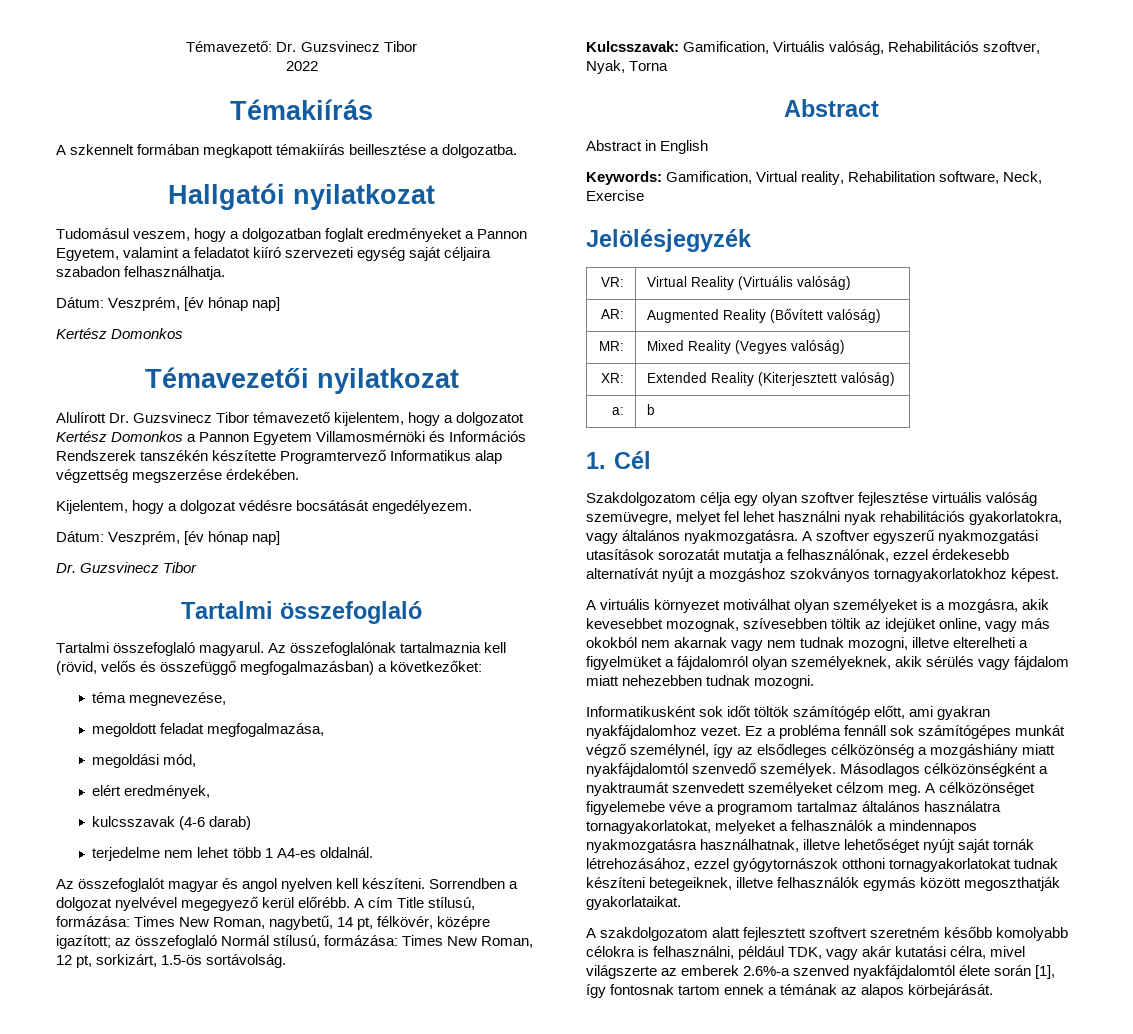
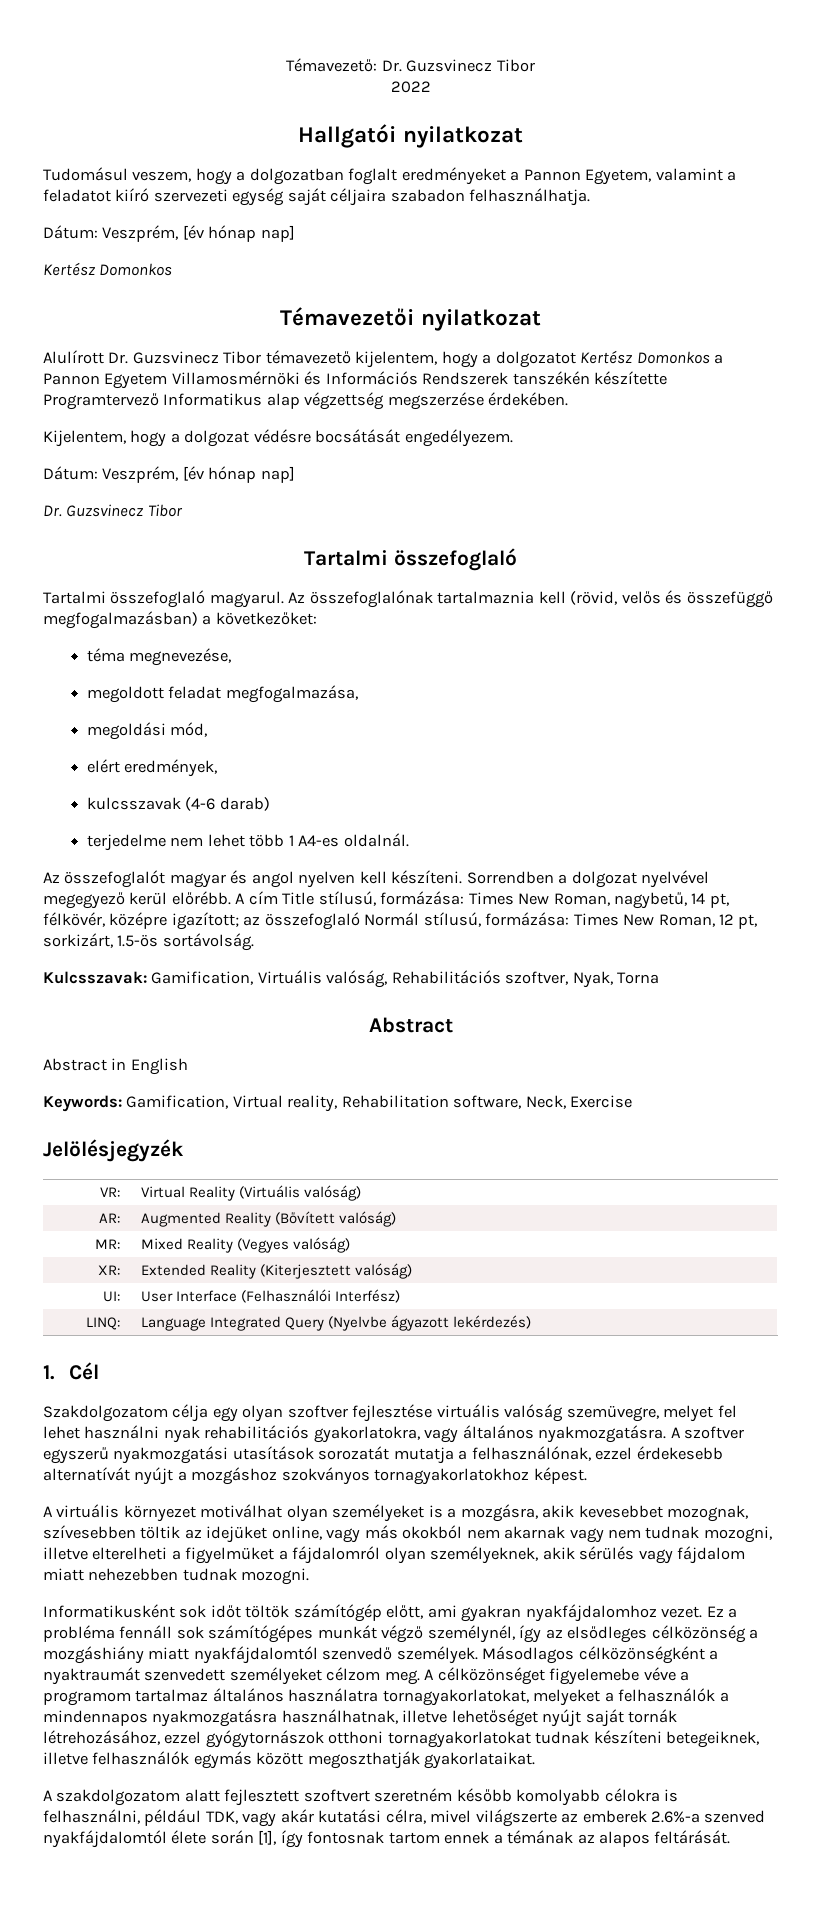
[230,99,373,120] [56,144,518,158] // Témakiírás // A szkennelt formában megkapott témakiírás beillesztése a dolgozatba. -> (431, 87) none
[612,407,625,415] [646,404,655,415] a: | b -> [102,1291,120,1302] [141,1289,401,1303] [85,1317,120,1330] [141,1315,532,1331] UI: | User Interface (Felhasználói Interfész) // LINQ: | Language Integrated Query (Nyelvbe ágyazott lekérdezés)
[908,984,994,998] körbejárását. -> [654,1830,731,1844] feltárását.

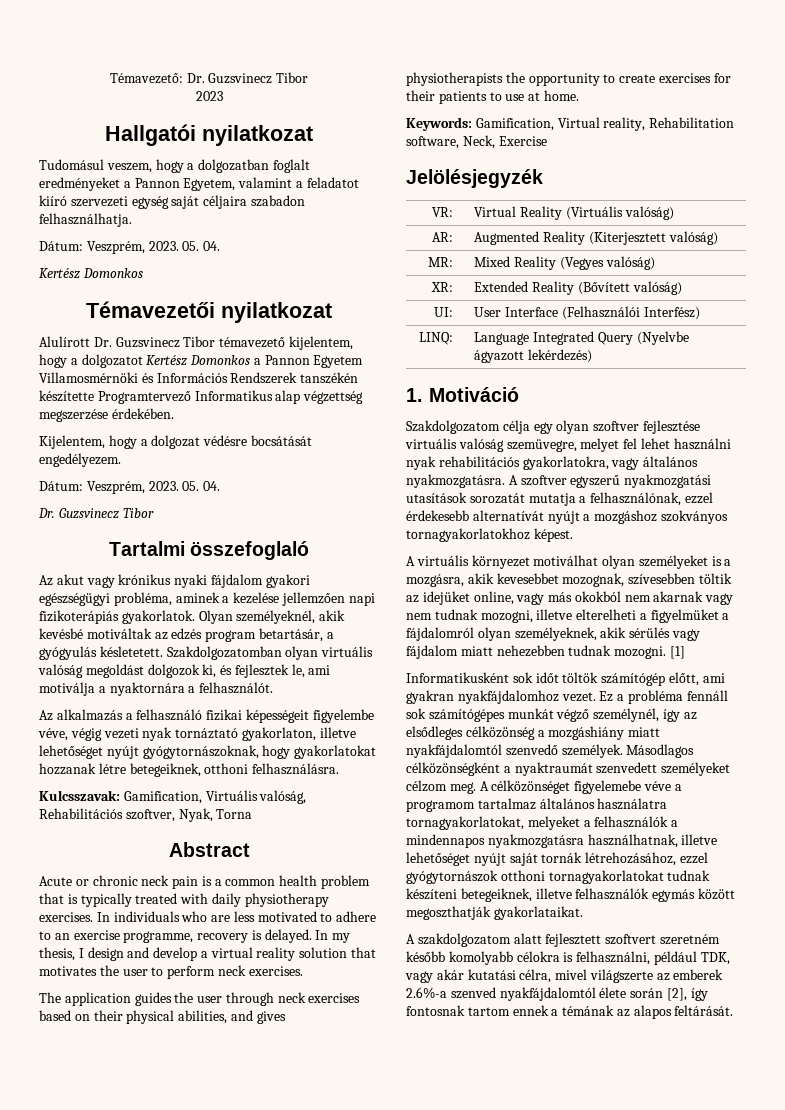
[390,81,431,93] 2022 -> [195,91,223,101] 2023
[182,225,295,242] [év hónap nap] -> [148,241,221,251] 2023. 05. 04.
[182,466,295,483] [év hónap nap] -> [148,481,221,491] 2023. 05. 04.
[43,590,773,608] [43,611,317,629] [86,648,232,666] [86,685,358,703] [86,722,208,740] [86,759,218,777] [86,797,270,811] [86,833,409,851] [43,870,710,888] [43,891,729,909] [43,912,758,930] [43,933,254,951] Tartalmi összefoglaló magyarul. Az összefoglalónak tartalmaznia kell (rövid, velős és összefüggő megfogalmazásban) a következőket: // téma megnevezése, // megoldott feladat megfogalmazása, // megoldási mód, // elért eredmények, // kulcsszavak (4-6 darab) // terjedelme nem lehet több 1 A4-es oldalnál. // Az összefoglalót magyar és angol nyelven kell készíteni. Sorrendben a dolgozat nyelvével megegyező kerül előrébb. A cím Title stílusú, formázása: Times New Roman, nagybetű, 14 pt, félkövér, középre igazított; az összefoglaló Normál stílusú, formázása: Times New Roman, 12 pt, sorkizárt, 1.5-ös sortávolság. -> [39,574,310,588] [39,592,375,606] [39,610,346,624] [39,628,334,642] [39,646,374,660] [38,664,331,678] [39,682,274,696] [39,709,374,723] [38,727,356,741] [39,745,377,759] [39,763,340,777] Az akut vagy krónikus nyaki fájdalom gyakori egészségügyi probléma, aminek a kezelése jellemzően napi fizikoterápiás gyakorlatok. Olyan személyeknél, akik kevésbé motiváltak az edzés program betartásár, a gyógyulás késletetett. Szakdolgozatomban olyan virtuális valóság megoldást dolgozok ki, és fejlesztek le, ami motiválja a nyaktornára a felhasználót. // Az alkalmazás a felhasználó fizikai képességeit figyelembe véve, végig vezeti nyak tornáztató gyakorlaton, illetve lehetőséget nyújt gyógytornászoknak, hogy gyakorlatokat hozzanak létre betegeiknek, otthoni felhasználásra.
[43,1058,188,1075] Abstract in English -> [39,875,371,889] [39,893,329,907] [39,911,377,922] [39,929,351,943] [39,947,377,961] [39,965,303,979] [39,992,361,1006] [39,1010,286,1024] [406,72,731,86] [406,90,579,104] Acute or chronic neck pain is a common health problem that is typically treated with daily physiotherapy exercises. In individuals who are less motivated to adhere to an exercise programme, recovery is delayed. In my thesis, I design and develop a virtual reality solution that motivates the user to perform neck exercises. // The application guides the user through neck exercises based on their physical abilities, and gives physiotherapists the opportunity to create exercises for their patients to use at home.
[275,1211,336,1225] (Bővített -> [588,232,666,245] (Kiterjesztett
[260,1264,352,1279] (Kiterjesztett -> [577,282,630,295] (Bővített
[68,1362,99,1380] Cél -> [429,387,519,402] Motiváció
(310, 1576) none -> [669,646,685,659] [1]
[258,1830,277,1845] [1], -> [666,988,687,1001] [2],

